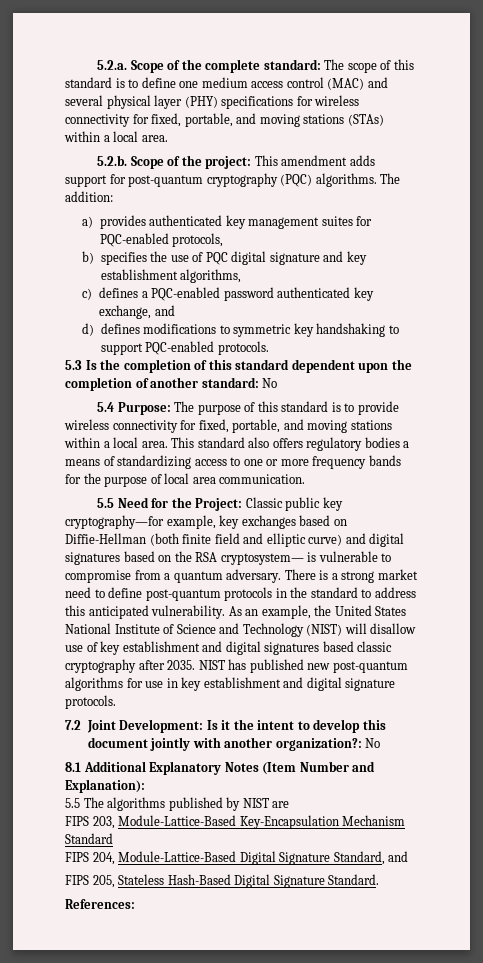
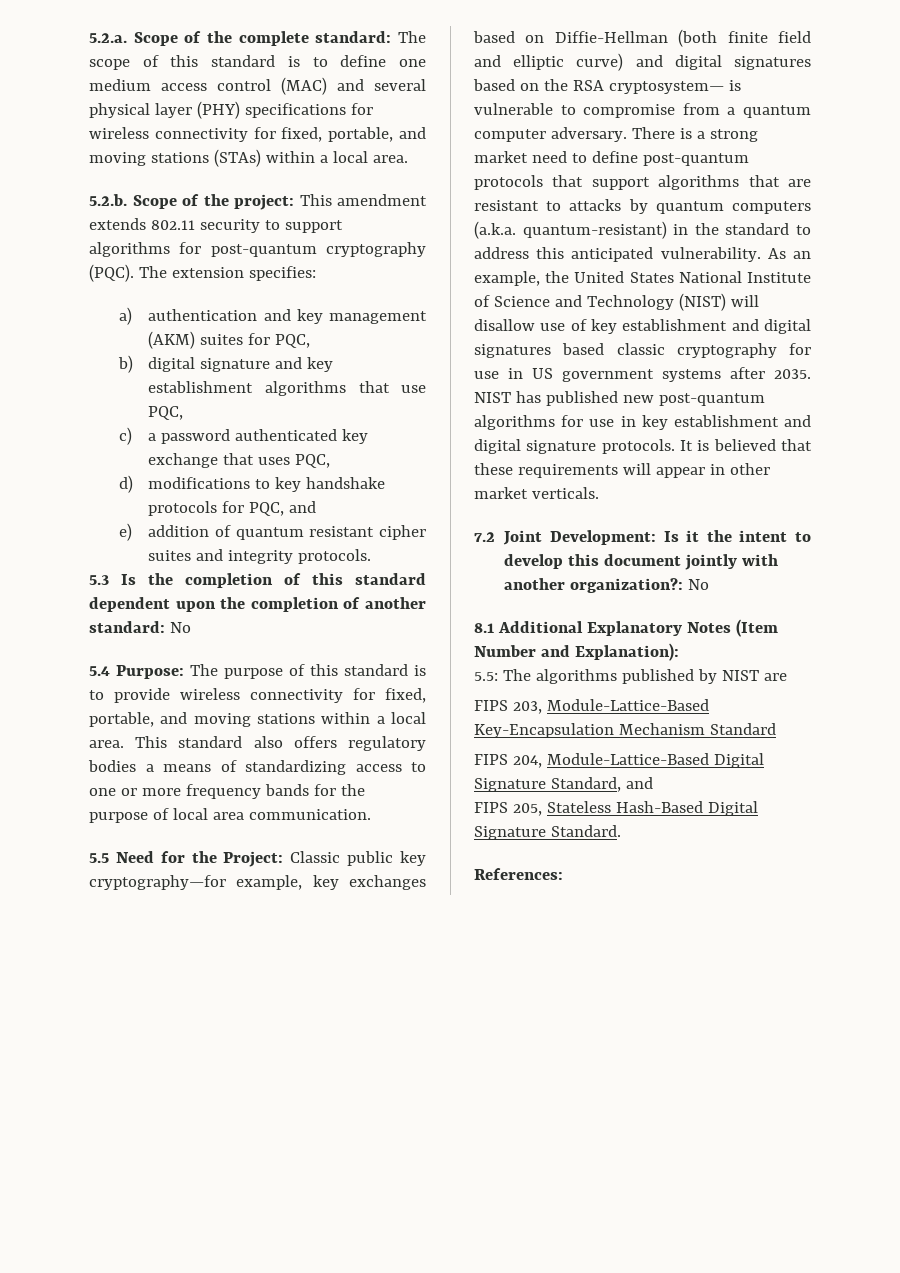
[349,155,375,166] [65,173,401,187] [65,191,113,202] adds support for post-quantum cryptography (PQC) algorithms. The addition: -> [89,218,343,233] [89,242,426,257] [89,264,316,282] extends 802.11 security to support algorithms for post-quantum cryptography (PQC). The extension specifies:
[99,215,223,229] provides authenticated -> [148,309,291,321] authentication and
(320, 223) none -> [148,331,196,349] (AKM)
[99,233,224,247] PQC-enabled protocols, -> [275,334,311,348] PQC,
[100,251,228,265] specifies the use of PQC -> (133, 364) none
[180,269,242,283] [82,287,374,301] [99,305,175,319] [82,323,399,337] [100,341,215,355] algorithms, // c) defines a PQC-enabled password authenticated key exchange, and // d) defines modifications to symmetric key handshaking to support PQC-enabled -> [264,381,426,396] [148,406,184,420] [118,427,369,445] [148,453,331,468] [118,475,386,493] [148,501,317,516] [118,523,426,541] [148,549,294,564] algorithms that use PQC, // c) a password authenticated key exchange that uses PQC, // d) modifications to key handshake protocols for PQC, and // e) addition of quantum resistant cipher suites and integrity
(223, 577) none -> [474,129,546,142] computer
(273, 594) none -> [552,175,811,190] [474,199,811,214] [474,221,667,239] that support algorithms that are resistant to attacks by quantum computers (a.k.a. quantum-resistant)
(136, 666) none -> [789,343,811,355] [474,368,721,382] for use in US government systems
(116, 702) none -> [680,439,812,451] [474,463,770,478] [474,487,599,499] It is believed that these requirements will appear in other market verticals.
[65,798,80,808] 5.5 -> [474,672,498,681] 5.5:

